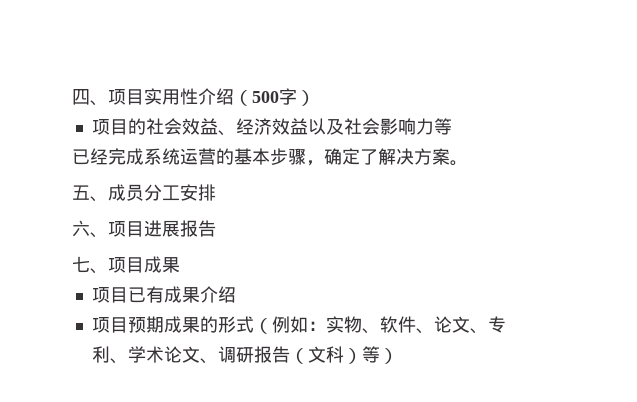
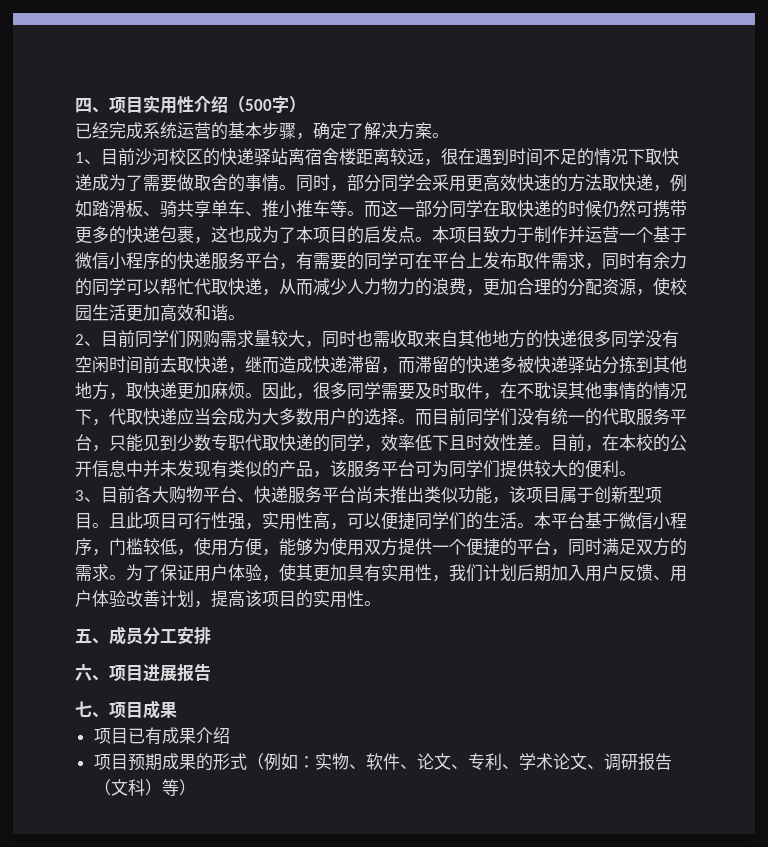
[91,118,452,136] // 项目的社会效益、经济效益以及社会影响力等 -> (306, 104) none
(468, 163) none -> [75,148,679,166] [75,174,687,192] [75,200,687,218] [75,226,687,244] [75,252,687,270] [75,277,687,296] [75,304,245,322] [75,330,679,348] [75,356,687,374] [75,382,687,400] [75,408,687,426] [75,434,687,452] [75,460,636,478] [75,486,662,504] [75,512,687,530] [75,537,687,556] [75,563,687,582] [75,590,381,608] // 1、目前沙河校区的快递驿站离宿舍楼距离较远，很在遇到时间不足的情况下取快递成为了需要做取舍的事情。同时，部分同学会采用更高效快速的方法取快递，例如踏滑板、骑共享单车、推小推车等。而这一部分同学在取快递的时候仍然可携带更多的快递包裹，这也成为了本项目的启发点。本项目致力于制作并运营一个基于微信小程序的快递服务平台，有需要的同学可在平台上发布取件需求，同时有余力的同学可以帮忙代取快递，从而减少人力物力的浪费，更加合理的分配资源，使校园生活更加高效和谐。 // 2、目前同学们网购需求量较大，同时也需收取来自其他地方的快递很多同学没有空闲时间前去取快递，继而造成快递滞留，而滞留的快递多被快递驿站分拣到其他地方，取快递更加麻烦。因此，很多同学需要及时取件，在不耽误其他事情的情况下，代取快递应当会成为大多数用户的选择。而目前同学们没有统一的代取服务平台，只能见到少数专职代取快递的同学，效率低下且时效性差。目前，在本校的公开信息中并未发现有类似的产品，该服务平台可为同学们提供较大的便利。 // 3、目前各大购物平台、快递服务平台尚未推出类似功能，该项目属于创新型项目。且此项目可行性强，实用性高，可以便捷同学们的生活。本平台基于微信小程序，门槛较低，使用方便，能够为使用双方提供一个便捷的平台，同时满足双方的需求。为了保证用户体验，使其更加具有实用性，我们计划后期加入用户反馈、用户体验改善计划，提高该项目的实用性。

